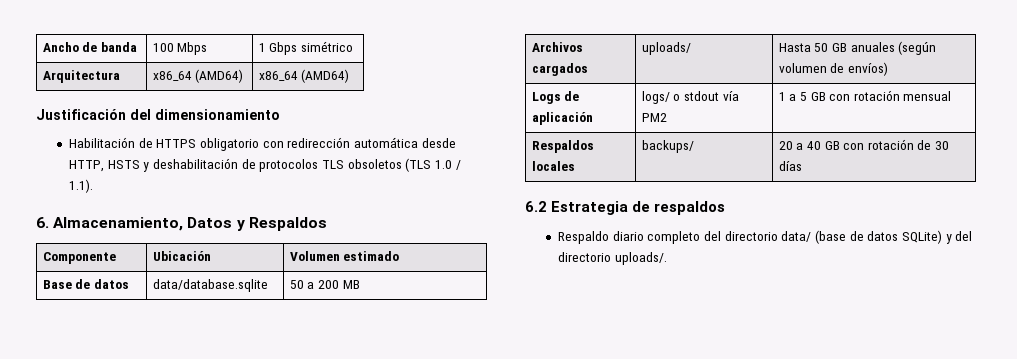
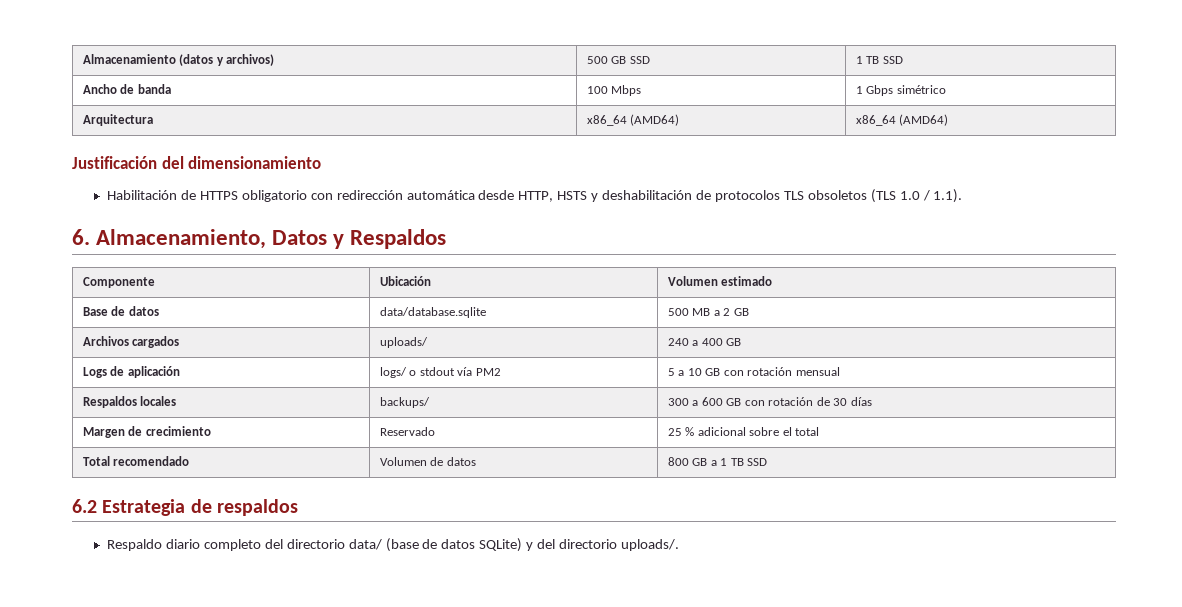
(42, 47) none -> [82,54,275,66] [586,56,650,64] [855,56,903,64] Almacenamiento (datos y archivos) | 500 GB SSD | 1 TB SSD //
[289,280,360,289] [531,42,583,52] [531,63,588,76] [641,42,691,55] [778,41,937,55] [778,62,888,76] 50 a 200 MB // Archivos cargados | uploads/ | Hasta 50 GB anuales (según volumen de envíos) -> [667,308,749,316] [82,336,180,348] [379,337,428,348] [667,338,742,346] 500 MB a 2 GB // Archivos cargados | uploads/ | 240 a 400 GB
[778,92,807,101] 1 a 5 -> [667,368,702,376] 5 a 10
[778,141,821,150] 20 a 40 -> [667,397,723,406] 300 a 600
(802, 166) none -> [82,426,211,438] [379,427,435,436] [667,427,820,436] [82,456,190,466] [379,457,476,466] [667,457,768,466] // Margen de crecimiento | Reservado | 25 % adicional sobre el total // Total recomendado | Volumen de datos | 800 GB a 1 TB SSD

